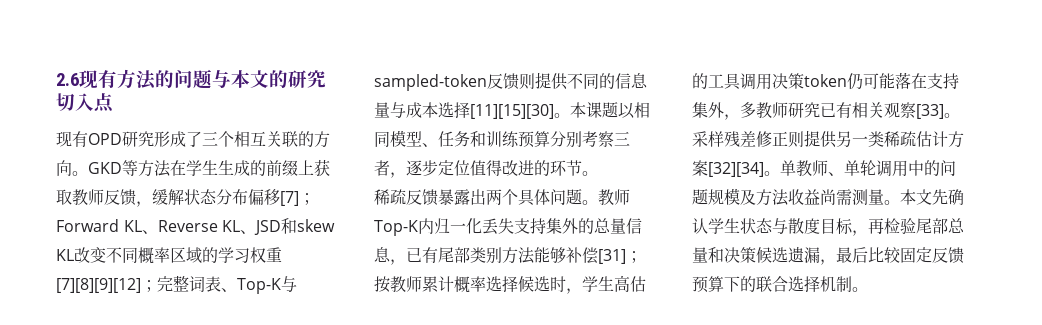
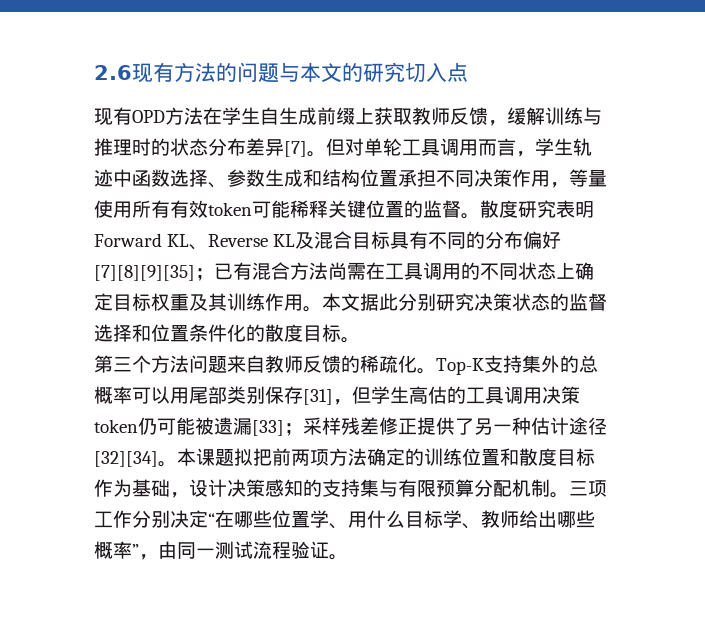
[122,131,330,148] [56,160,138,176] 研究形成了三个相互关联的方向。GKD等 -> (165, 116) none
[218,160,266,176] 生成的 -> [260,107,317,125] 自生成
[184,189,315,206] 状态分布偏移[7]； -> [545,107,602,125] [94,138,592,157] [94,169,607,188] [94,200,594,219] 训练与推理时的状态分布差异[7]。但对单轮工具调用而言，学生轨迹中函数选择、参数生成和结构位置承担不同决策作用，等量使用所有有效token可能稀释关键位置的监督。散度研究表明
[240,218,335,235] [56,247,282,264] [56,275,297,294] [374,72,648,91] [374,102,650,119] [374,130,630,148] [374,160,598,178] [374,189,630,206] [374,218,642,236] [374,247,642,265] [374,276,582,294] 、JSD和skew KL改变不同概率区域的学习权重[7][8][9][12]；完整词表、Top-K与sampled-token反馈则提供不同的信息量与成本选择[11][15][30]。本课题以相同模型、任务和训练预算分别考察三者，逐步定位值得改进的环节。 // 稀疏反馈暴露出两个具体问题。教师Top-K内归一化丢失支持集外的总量信息，已有尾部类别方法能够补偿[31]；按教师累计概率选择候选时， -> [295,231,562,249] [94,262,594,281] [94,293,607,312] [94,324,360,343] [94,355,598,375] [94,386,371,405] 及混合目标具有不同的分布偏好[7][8][9][35]；已有混合方法尚需在工具调用的不同状态上确定目标权重及其训练作用。本文据此分别研究决策状态的监督选择和位置条件化的散度目标。 // 第三个方法问题来自教师反馈的稀疏化。Top-K支持集外的总概率可以用尾部类别保存[31]，但
[895,72,959,89] [692,102,960,120] [692,130,964,148] [692,160,956,177] [692,188,964,206] [692,218,965,236] [692,246,964,265] [692,276,852,293] 落在支持集外，多教师研究已有相关观察[33]。采样残差修正则提供另一类稀疏估计方案[32][34]。单教师、单轮调用中的问题规模及方法收益尚需测量。本文先确认学生状态与散度目标，再检验尾部总量和决策候选遗漏，最后比较固定反馈预算下的联合选择机制 -> [195,417,607,436] [94,448,595,467] [94,479,607,498] [94,510,595,529] [94,541,329,560] 被遗漏[33]；采样残差修正提供了另一种估计途径[32][34]。本课题拟把前两项方法确定的训练位置和散度目标作为基础，设计决策感知的支持集与有限预算分配机制。三项工作分别决定“在哪些位置学、用什么目标学、教师给出哪些概率”，由同一测试流程验证

